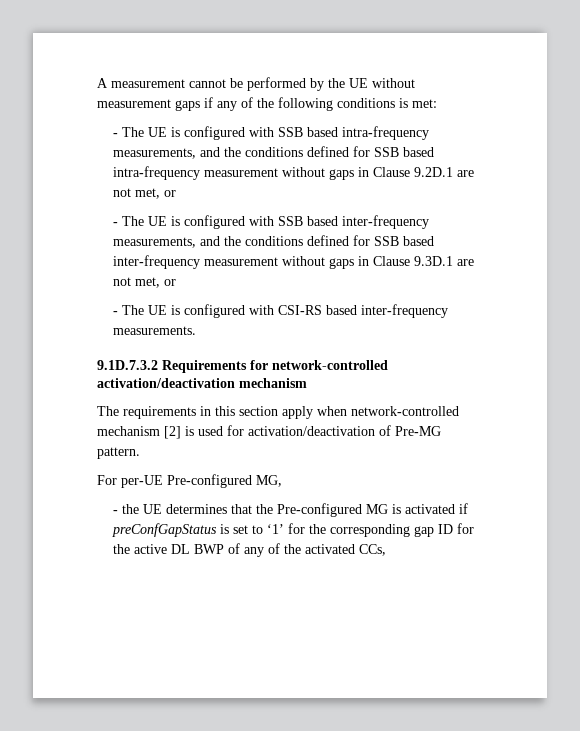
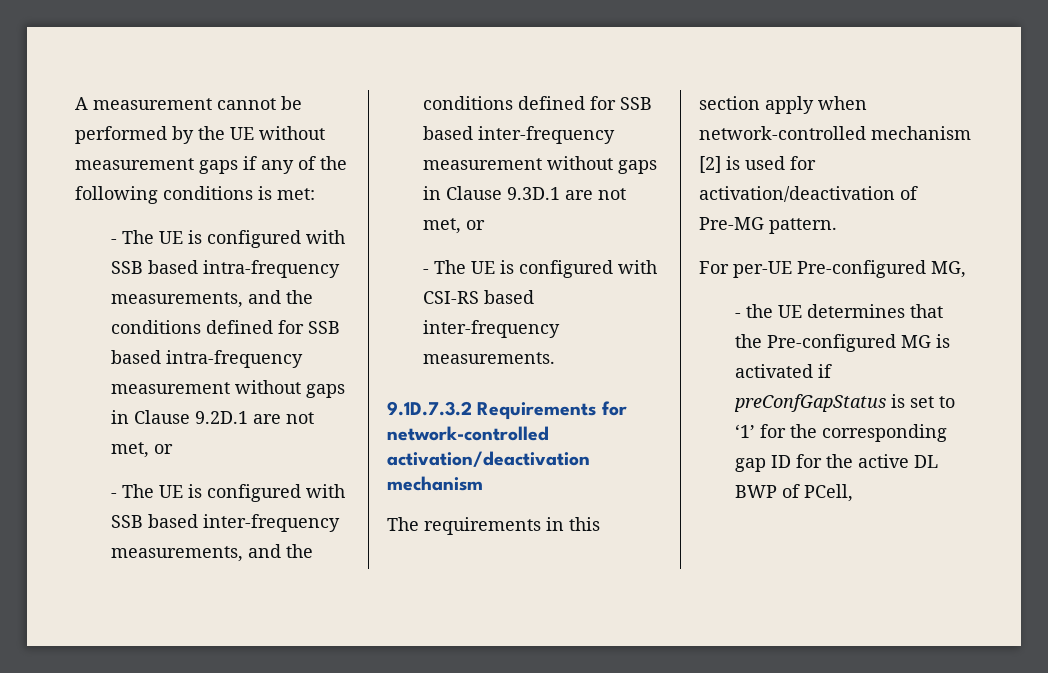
[243,543,386,557] any of the activated CCs, -> [803,484,853,502] PCell,

